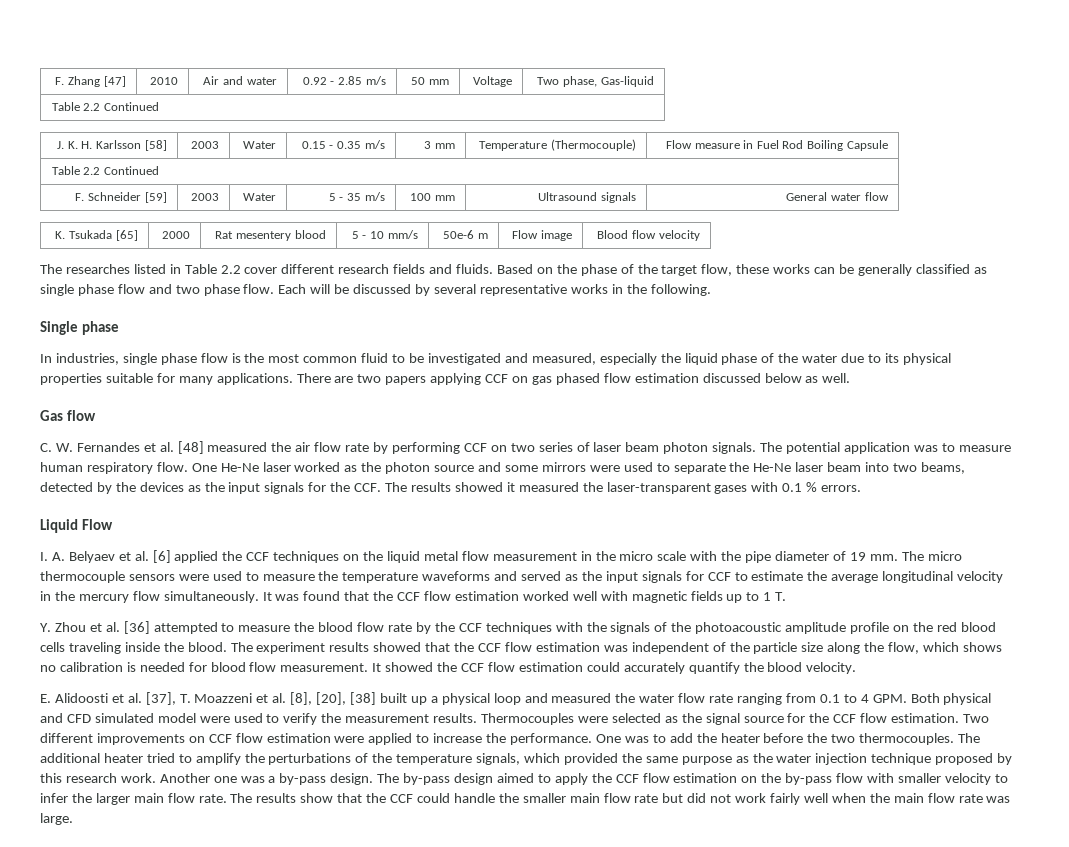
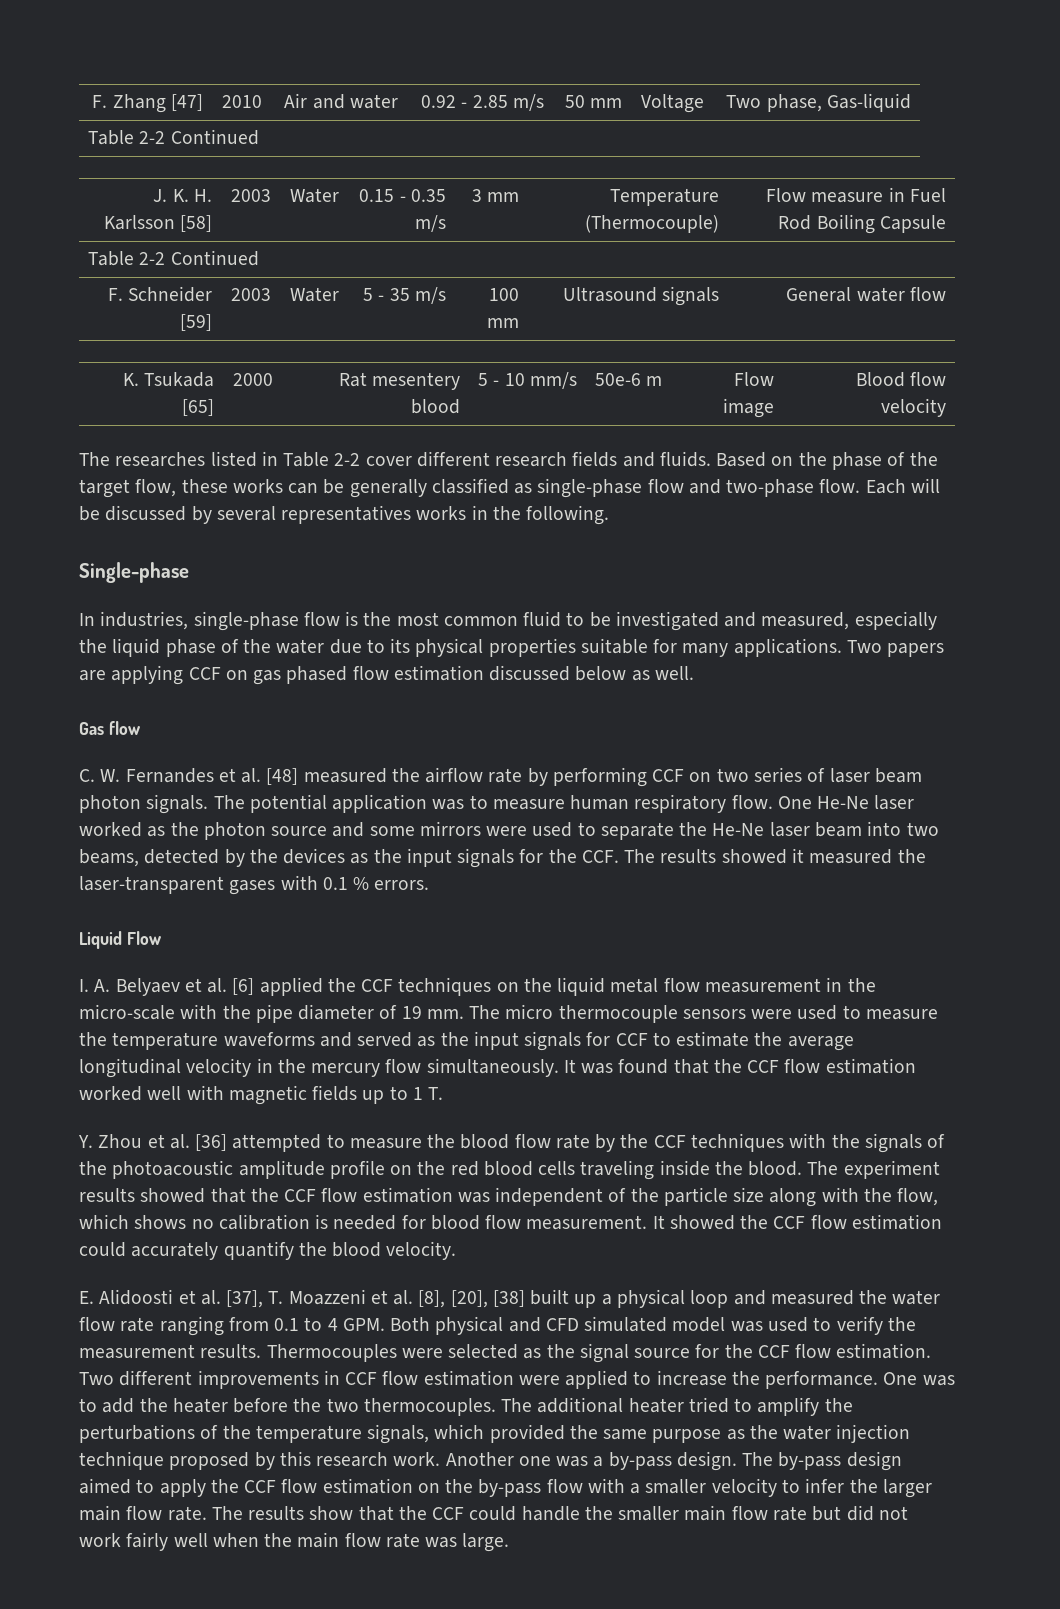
[83,103,101,111] 2.2 -> [139,131,166,144] 2-2
[83,167,101,175] 2.2 -> [139,252,166,265] 2-2
[220,265,241,274] 2.2 -> [334,453,361,466] 2-2
[40,284,240,296] single phase flow and two phase -> [537,478,815,498] single-phase flow and two-phase
[479,284,567,296] representative -> [281,505,412,524] representatives
[40,321,120,335] Single phase -> [79,562,189,583] Single-phase
[122,353,197,365] single phase -> [193,611,299,631] single-phase
[296,373,427,385] There are two papers -> [846,640,945,657] [79,670,106,681] Two papers are
[295,442,342,452] air flow -> [425,767,484,783] airflow
[619,551,687,561] micro scale -> [79,1004,175,1020] micro-scale
(861, 648) none -> [821,1187,859,1202] with
[199,716,230,723] were -> [730,1321,763,1332] was
[188,736,205,743] on -> [323,1370,340,1385] in
(895, 778) none -> [630,1483,641,1494] a

